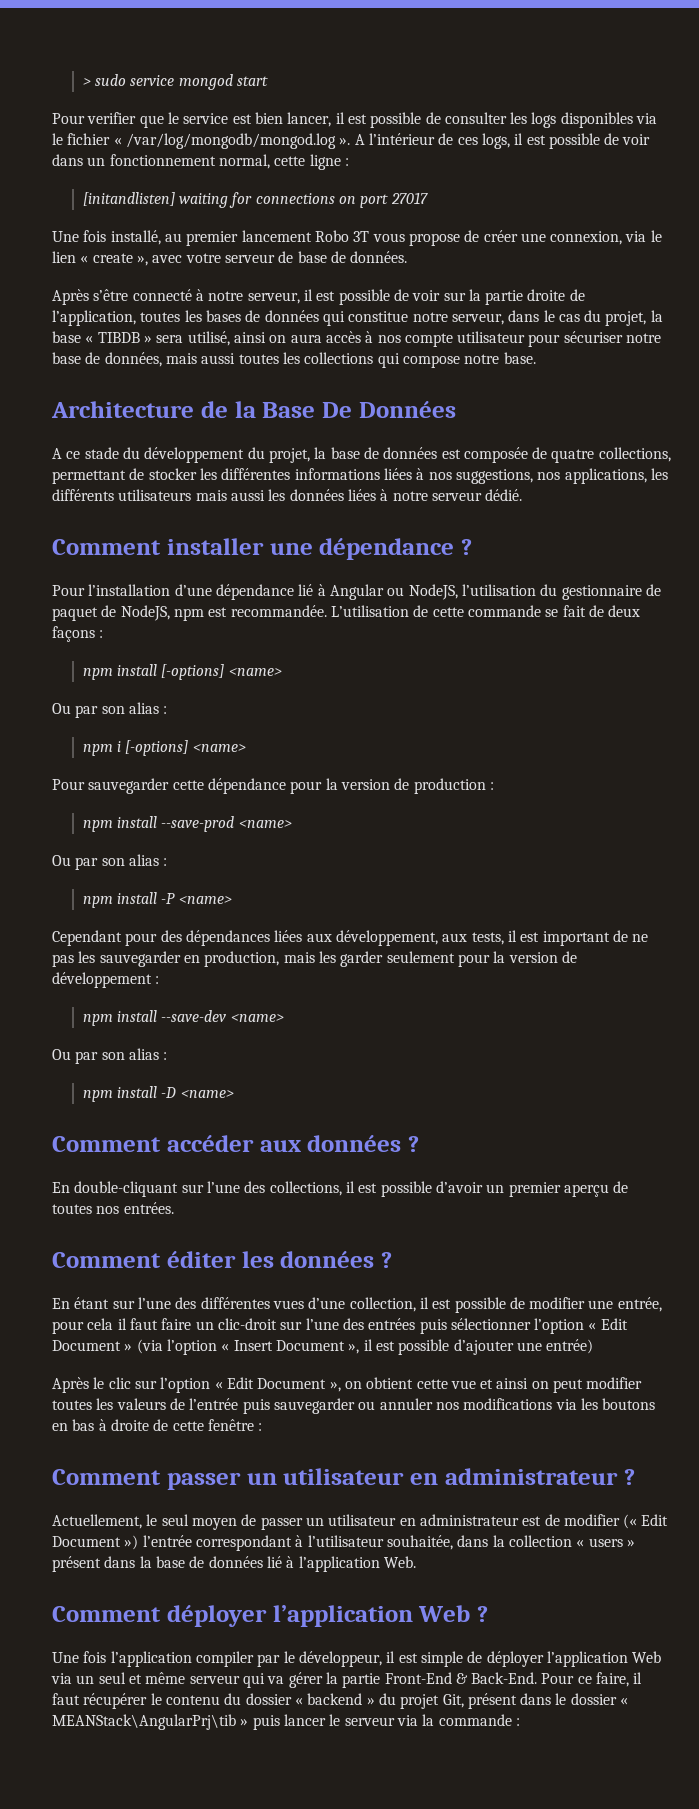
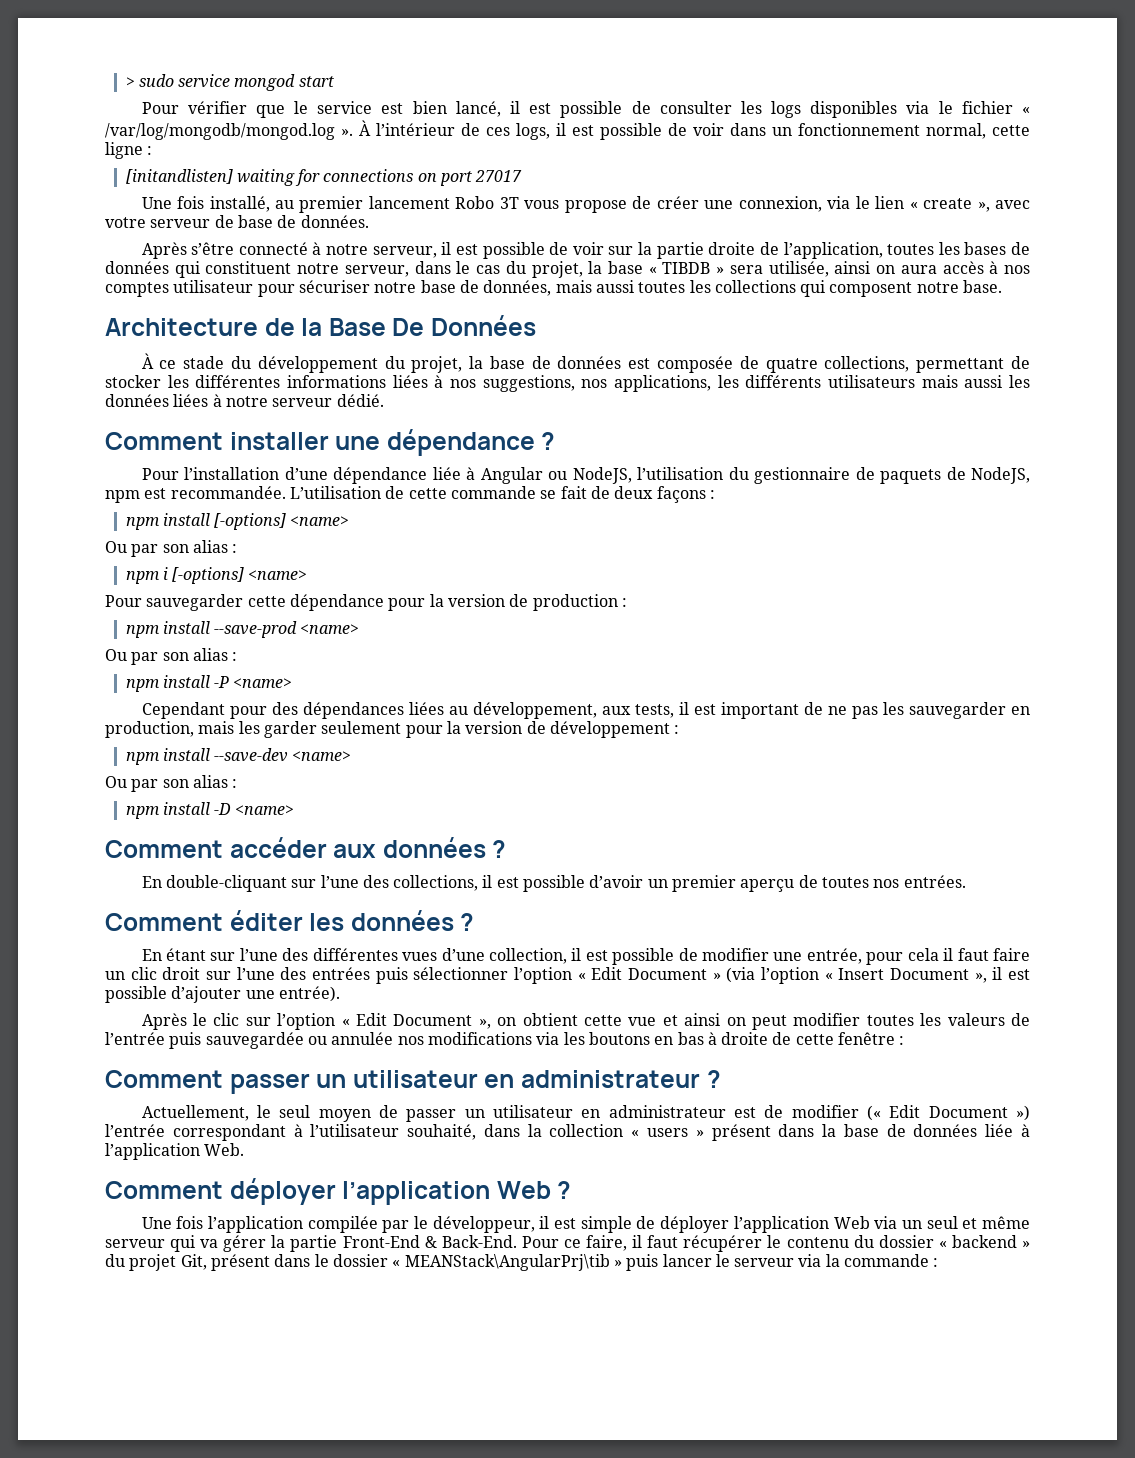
[87,112,137,124] verifier -> [187,101,247,114] vérifier
[287,112,332,127] lancer, -> [455,101,501,117] lancé,
[354,134,365,145] A -> [359,120,371,136] À
[348,311,409,322] constitue -> [205,261,292,274] constituent
[187,331,230,346] utilisé, -> [768,261,829,277] utilisée,
[404,333,453,347] compte -> [105,282,169,297] comptes
[402,355,460,368] compose -> [829,282,913,297] composent
[52,448,62,459] A -> [141,353,154,369] À
[298,584,314,596] lié -> [432,467,461,480] liée
[52,607,98,621] paquet -> [880,469,942,484] paquets
[306,933,332,942] aux -> [448,706,468,715] au
[217,1318,277,1330] clic-droit -> [130,967,201,980] clic droit
[546,1339,594,1354] entrée) -> [278,986,340,1002] entrée).
[273,1398,433,1414] sauvegarder ou annuler -> [205,1032,394,1049] sauvegardée ou annulée
[386,1535,453,1550] souhaitée, -> [407,1124,477,1140] souhaité,
[266,1556,282,1568] lié -> [985,1124,1014,1137] liée
[195,1651,254,1667] compiler -> [307,1216,378,1233] compilée

